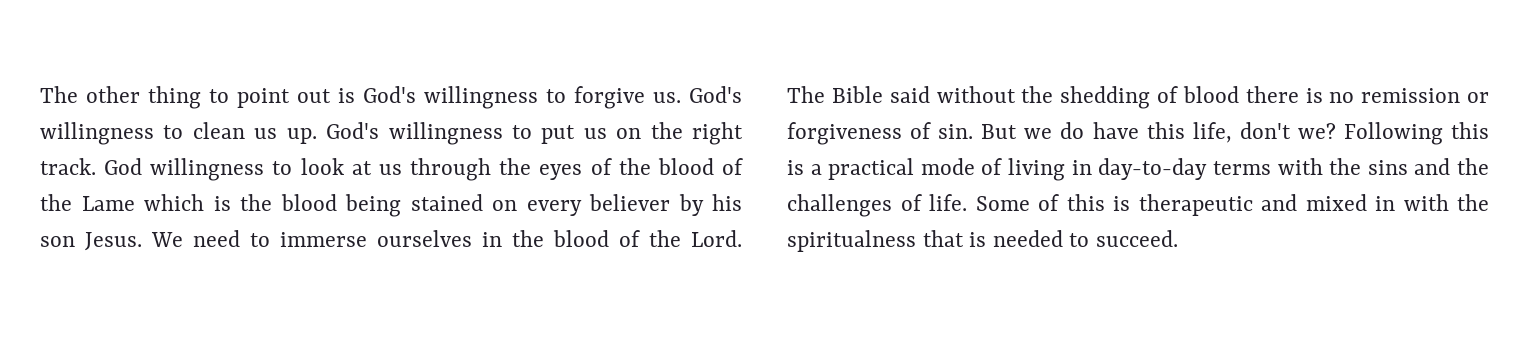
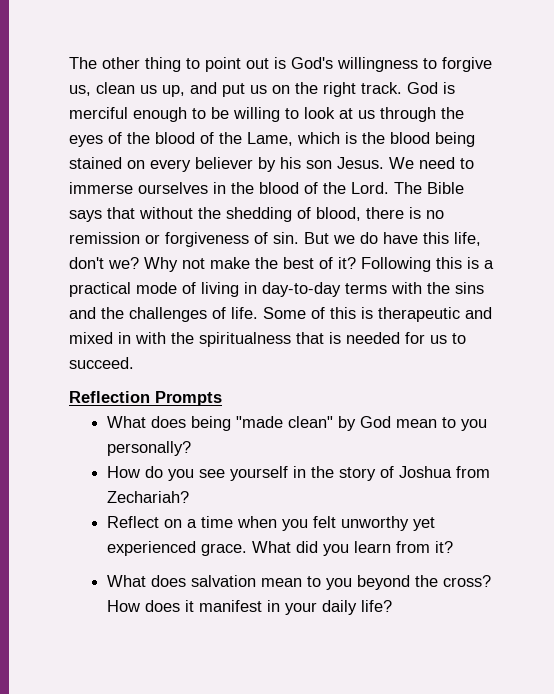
[653,86,742,103] [40,122,532,145] us. God's willingness to clean us up. God's willingness to -> [69,82,217,97] us, clean us up, and
[150,158,265,181] willingness -> [443,82,455,94] [69,107,280,122] is merciful enough to be willing
[81,196,135,211] Lame -> [247,132,293,146] Lame,
[889,86,930,103] said -> [69,207,135,222] says that
[1182,86,1239,103] blood -> [316,207,361,221] blood,
(1336, 131) none -> [144,257,356,272] Why not make the best of it?
(1063, 238) none -> [405,332,447,344] for us
(1179, 238) none -> [69,391,222,406] [106,416,487,431] [106,441,191,456] [106,466,490,481] [106,491,189,503] [106,516,435,531] [106,541,453,556] [106,575,491,590] [106,600,392,615] // Reflection Prompts // What does being "made clean" by God mean to you personally? // How do you see yourself in the story of Joshua from Zechariah? // Reflect on a time when you felt unworthy yet experienced grace. What did you learn from it? // What does salvation mean to you beyond the cross? How does it manifest in your daily life?

